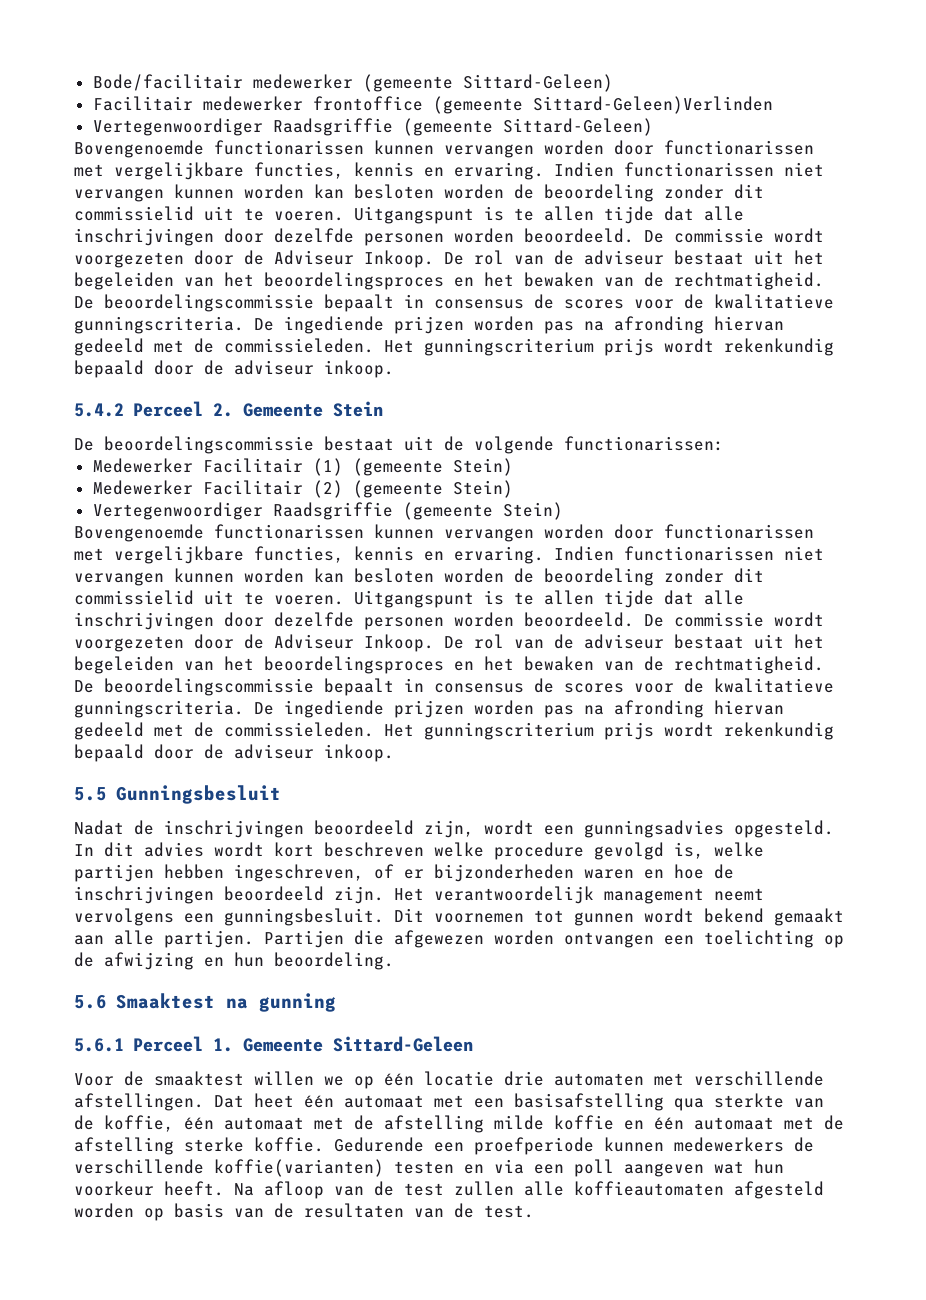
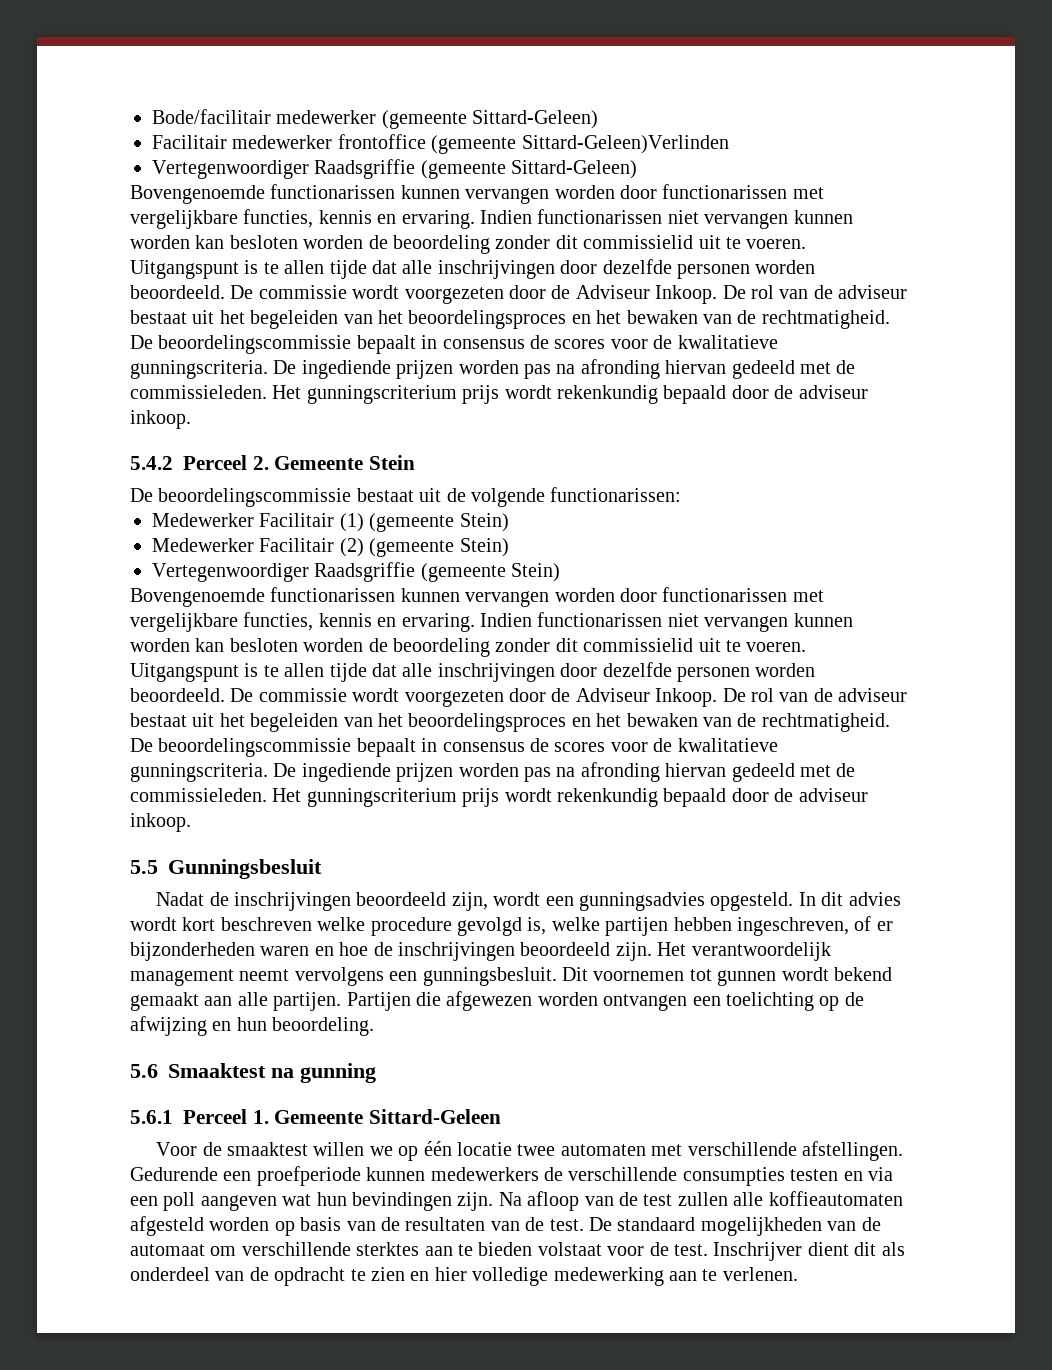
[504,1071,544,1086] drie -> [517,1144,556,1156] twee
[214,1093,824,1111] [74,1115,844,1133] [74,1137,324,1155] Dat heet één automaat met een basisafstelling qua sterkte van de koffie, één automaat met de afstelling milde koffie en één automaat met de afstelling sterke koffie. -> (903, 1151) none
[214,1159,384,1177] koffie(varianten) -> [682,1167,785,1186] consumpties
[74,1181,224,1196] voorkeur heeft. -> [352,1192,494,1211] bevindingen zijn.
(534, 1211) none -> [588,1217,881,1236] [130,1242,905,1261] [130,1267,798,1286] De standaard mogelijkheden van de automaat om verschillende sterktes aan te bieden volstaat voor de test. Inschrijver dient dit als onderdeel van de opdracht te zien en hier volledige medewerking aan te verlenen.

